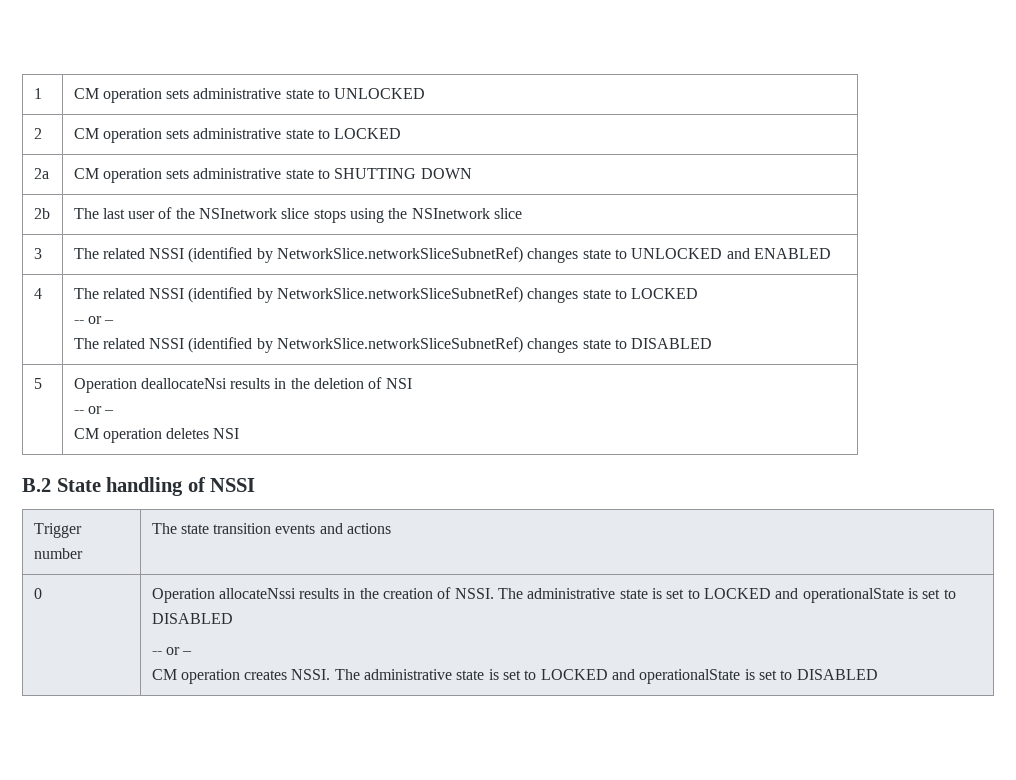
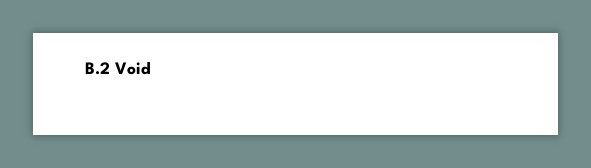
[33,88,42,99] [73,88,426,103] [33,128,42,139] [73,128,402,143] [33,168,49,179] [73,168,472,183] [33,208,50,219] [73,207,523,223] [33,248,42,259] [73,247,832,263] [33,288,42,299] [73,287,699,303] [73,316,115,324] [73,337,713,353] [33,378,42,389] [73,377,412,393] [73,406,115,414] [73,428,240,443] [22,477,256,496] [33,523,82,538] [33,548,83,559] [151,523,392,534] [33,588,42,599] [151,587,956,603] [151,613,233,624] [151,647,193,655] [151,669,878,684] 1 | CM operation sets administrative state to UNLOCKED // 2 | CM operation sets administrative state to LOCKED // 2a | CM operation sets administrative state to SHUTTING DOWN // 2b | The last user of the NSInetwork slice stops using the NSInetwork slice // 3 | The related NSSI (identified by NetworkSlice.networkSliceSubnetRef) changes state to UNLOCKED and ENABLED // 4 | The related NSSI (identified by NetworkSlice.networkSliceSubnetRef) changes state to LOCKED // -- or – // The related NSSI (identified by NetworkSlice.networkSliceSubnetRef) changes state to DISABLED // 5 | Operation deallocateNsi results in the deletion of NSI // -- or – // CM operation deletes NSI // B.2 State handling of NSSI // Trigger number | The state transition events and actions // 0 | Operation allocateNssi results in the creation of NSSI. The administrative state is set to LOCKED and operationalState is set to DISABLED // -- or – // CM operation creates NSSI. The administrative state is set to LOCKED and operationalState is set to DISABLED -> [85,61,151,75] B.2 Void

